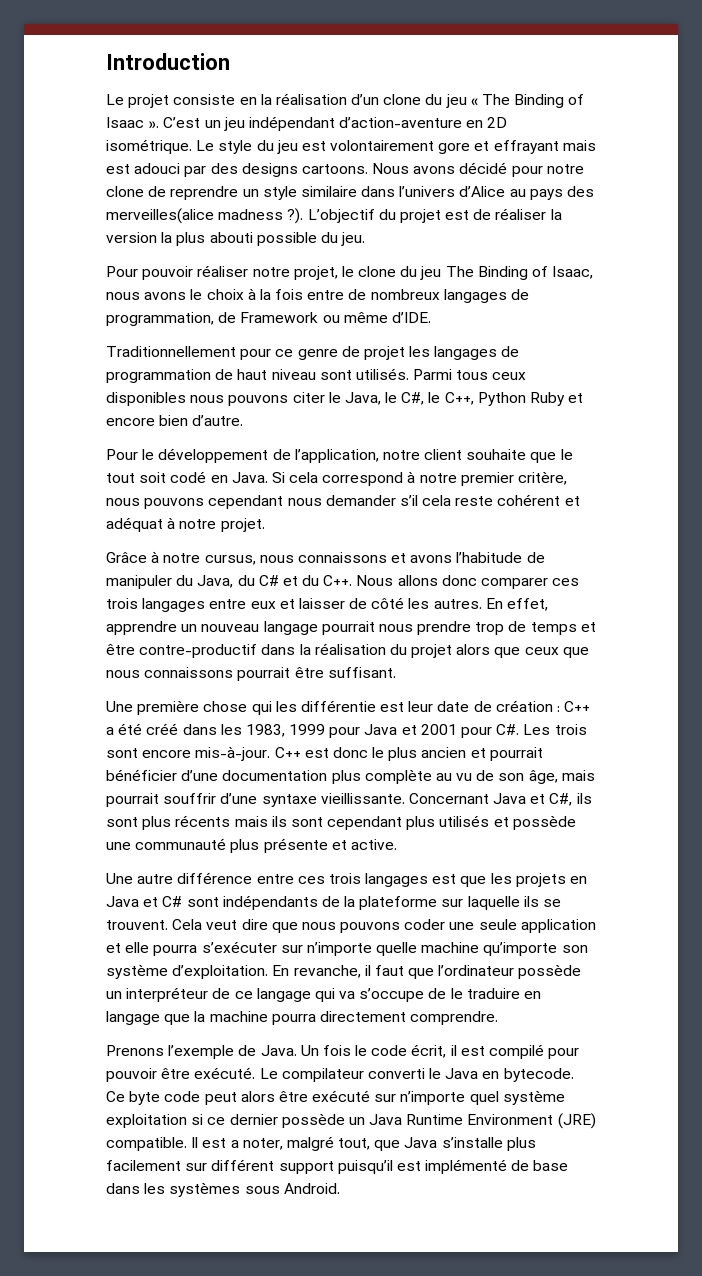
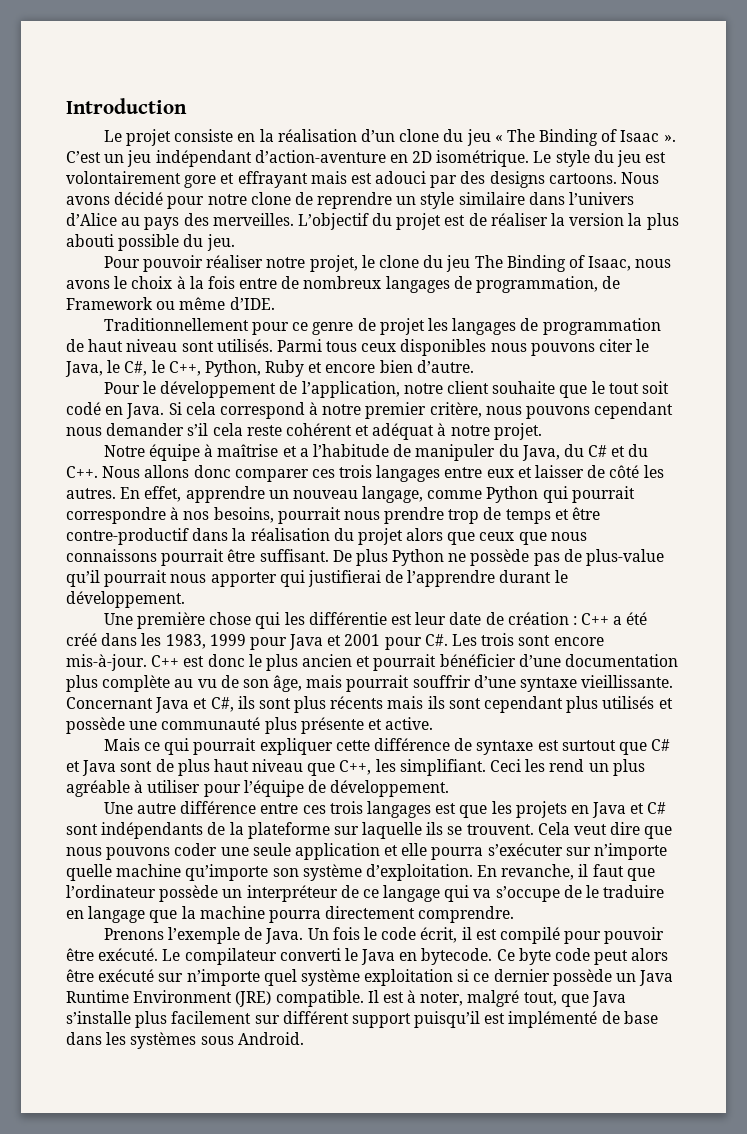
[106,208,304,224] merveilles(alice madness ?). -> [212,213,294,226] merveilles.
[477,392,526,406] Python -> [204,360,261,377] Python,
[106,551,453,565] Grâce à notre cursus, nous connaissons et avons -> [103,444,309,461] Notre équipe à maîtrise et a
[263,621,318,635] langage -> [362,486,635,503] [66,507,274,524] langage, comme Python qui pourrait correspondre à nos besoins,
(396, 672) none -> [332,549,665,566] [66,570,568,587] [66,591,185,608] De plus Python ne possède pas de plus-value qu’il pourrait nous apporter qui justifierai de l’apprendre durant le développement.
(397, 844) none -> [103,738,671,755] [66,759,645,776] [66,780,450,797] // Mais ce qui pourrait expliquer cette différence de syntaxe est surtout que C# et Java sont de plus haut niveau que C++, les simplifiant. Ceci les rend un plus agréable à utiliser pour l’équipe de développement.
[230,1140,239,1148] a -> [407,990,417,1003] à

